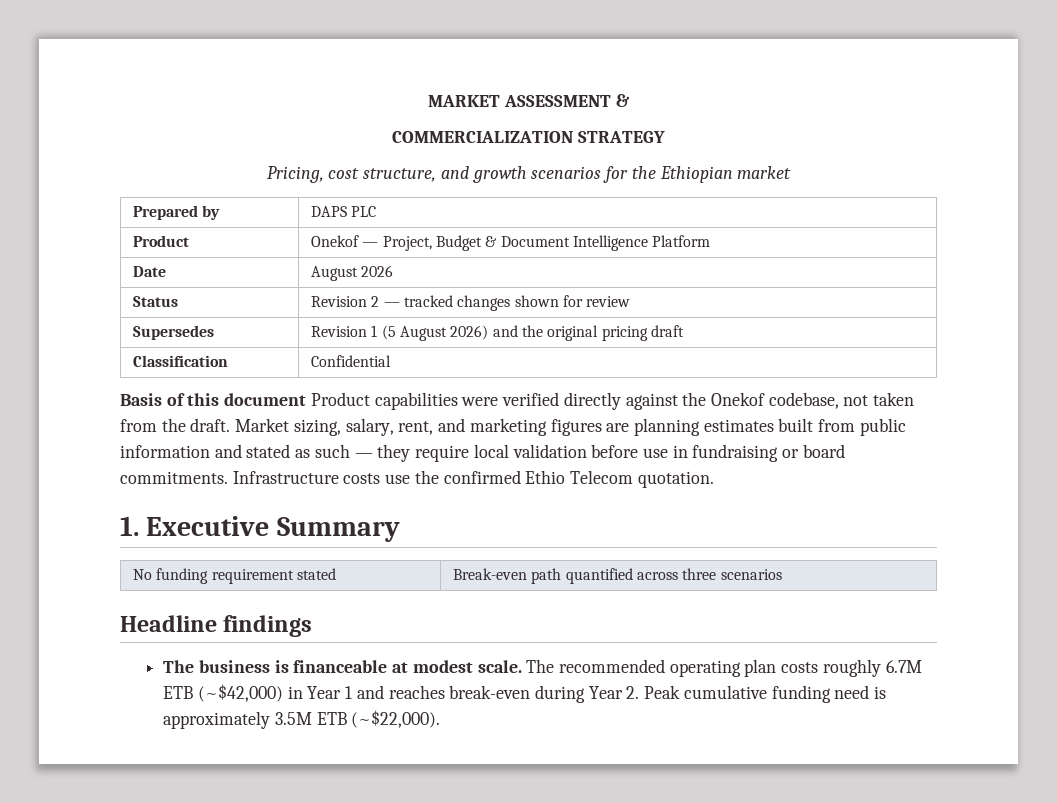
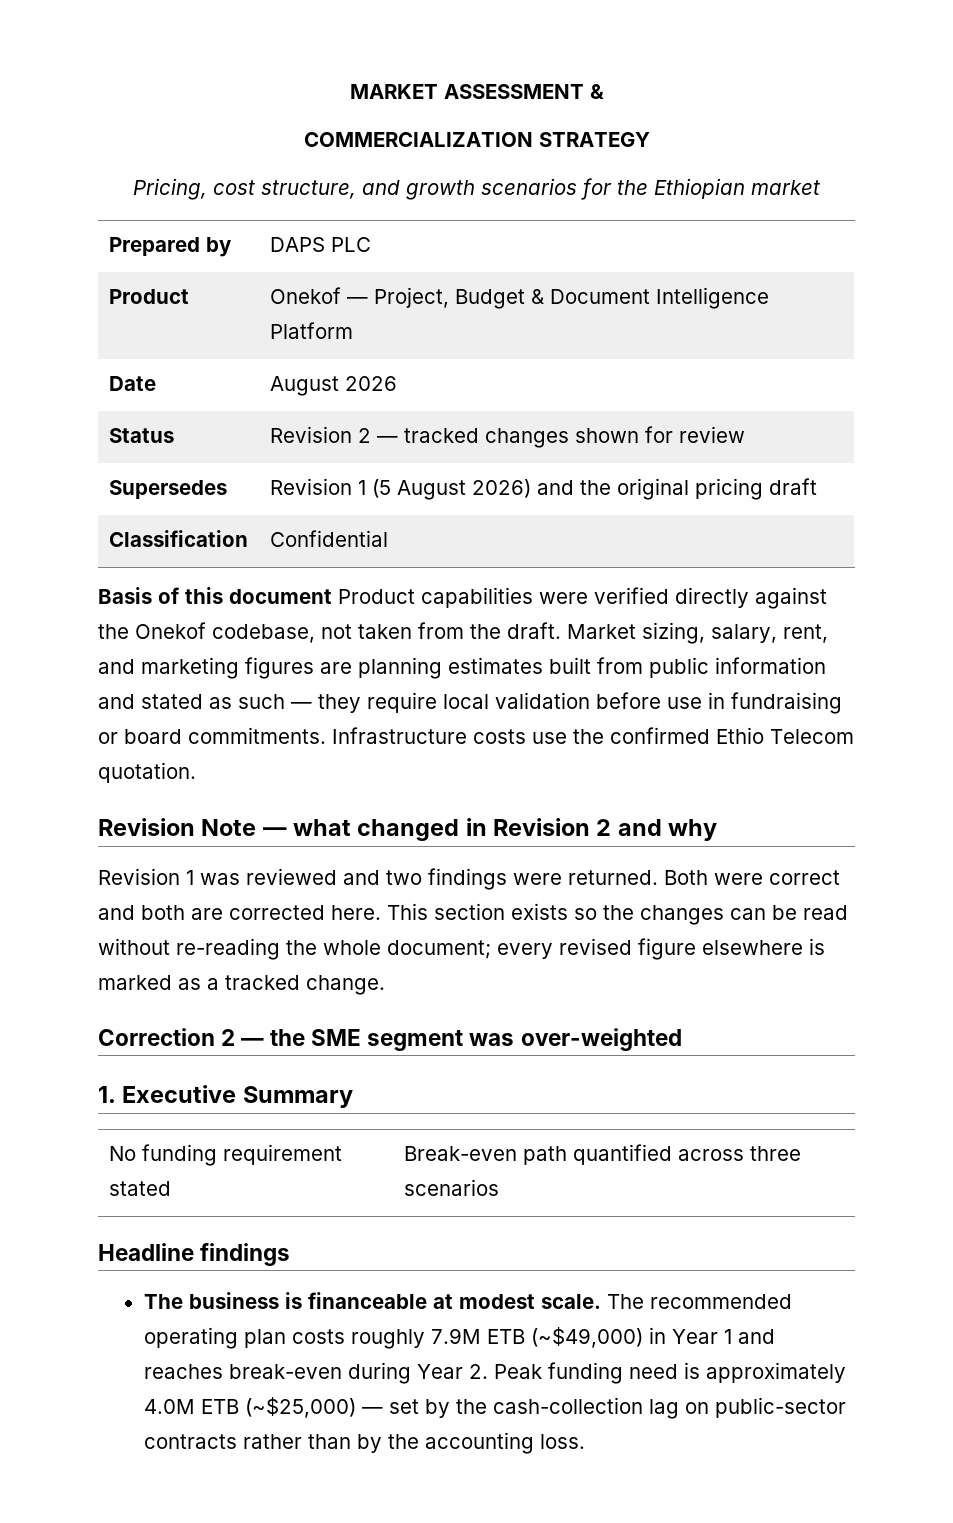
(714, 479) none -> [98,818,718,841] [98,868,840,890] [98,903,848,925] [98,938,825,960] [98,975,385,995] [98,1028,682,1051] // Revision Note — what changed in Revision 2 and why // Revision 1 was reviewed and two findings were returned. Both were correct and both are corrected here. This section exists so the changes can be read without re-reading the whole document; every revised figure elsewhere is marked as a tracked change. // Correction 2 — the SME segment was over-weighted
[885,660,922,673] [163,684,283,702] 6.7M ETB (~$42,000) -> [430,1327,643,1348] 7.9M ETB (~$49,000)
[683,685,767,699] cumulative -> (542, 1371) none
[274,710,441,728] 3.5M ETB (~$22,000). -> [143,1397,846,1419] [143,1432,585,1454] 4.0M ETB (~$25,000) — set by the cash-collection lag on public-sector contracts rather than by the accounting loss.

